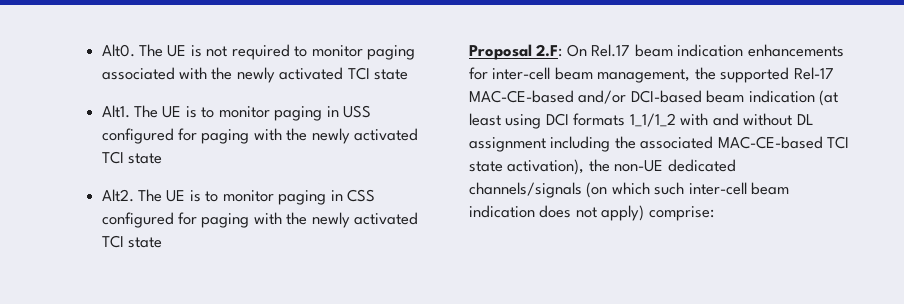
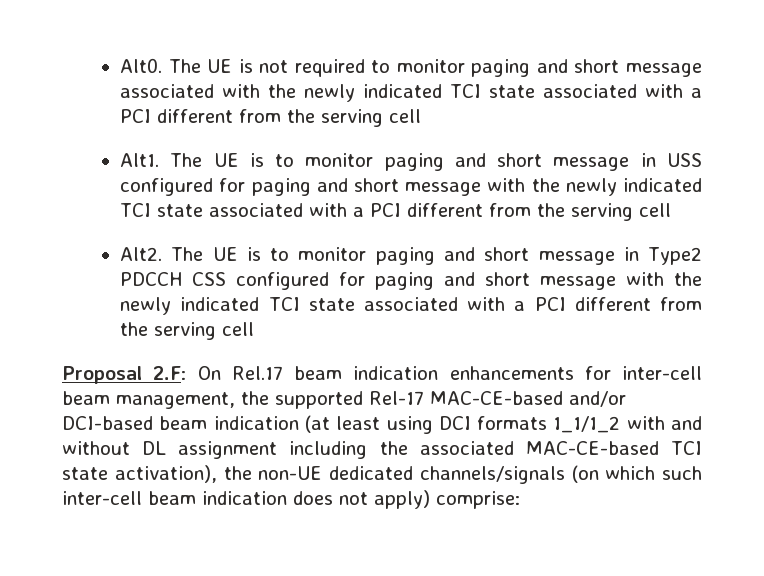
(416, 52) none -> [536,59,702,77] and short message
[279,67,409,80] activated TCI state -> [363,84,703,98] [120,109,422,127] indicated TCI state associated with a PCI different from the serving cell
(323, 113) none -> [454,153,630,171] and short message
[253,128,419,144] [101,151,163,164] with the newly activated TCI state -> [316,178,703,196] [120,203,672,221] and short message with the newly indicated TCI state associated with a PCI different from the serving cell
[330,190,343,201] in -> [443,247,703,265] [120,272,183,286] and short message in Type2 PDCCH
[253,212,419,228] [101,235,163,248] with the newly activated TCI state -> [444,272,703,290] [120,297,702,315] [120,322,255,340] and short message with the newly indicated TCI state associated with a PCI different from the serving cell

